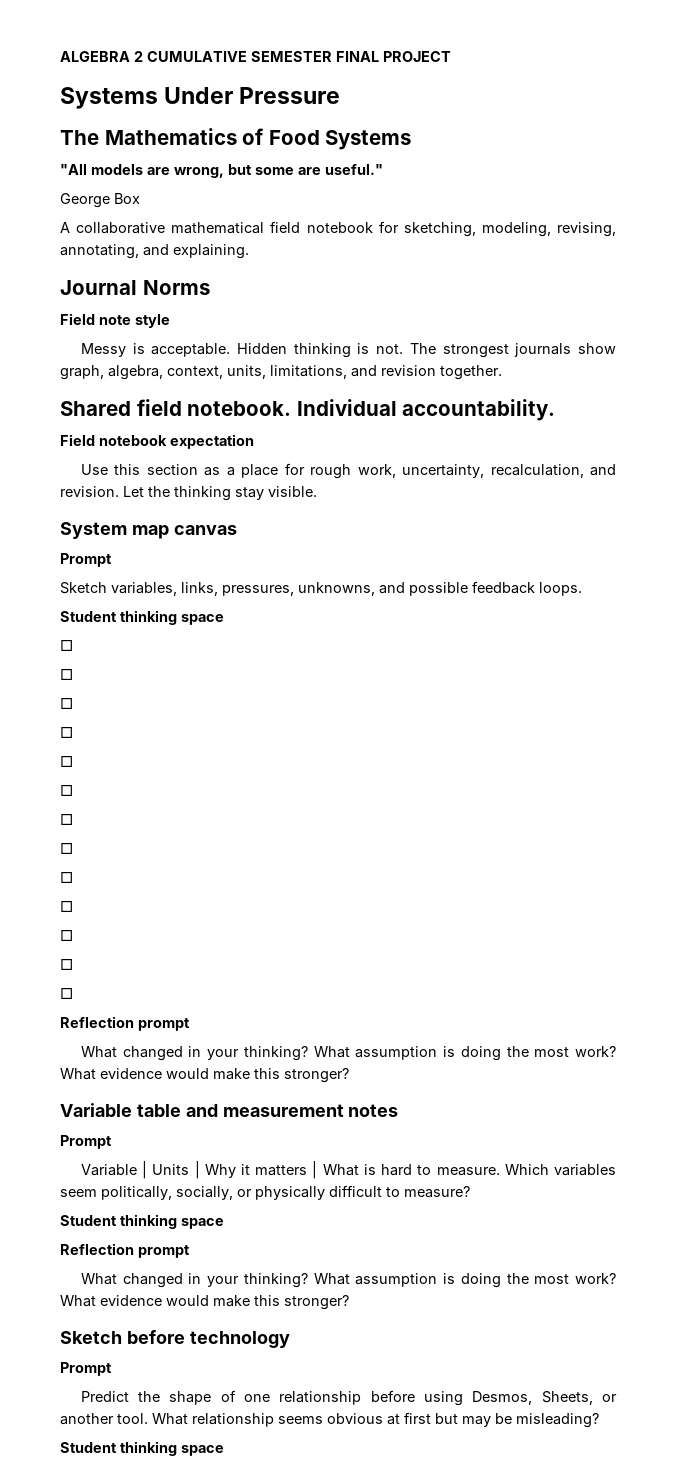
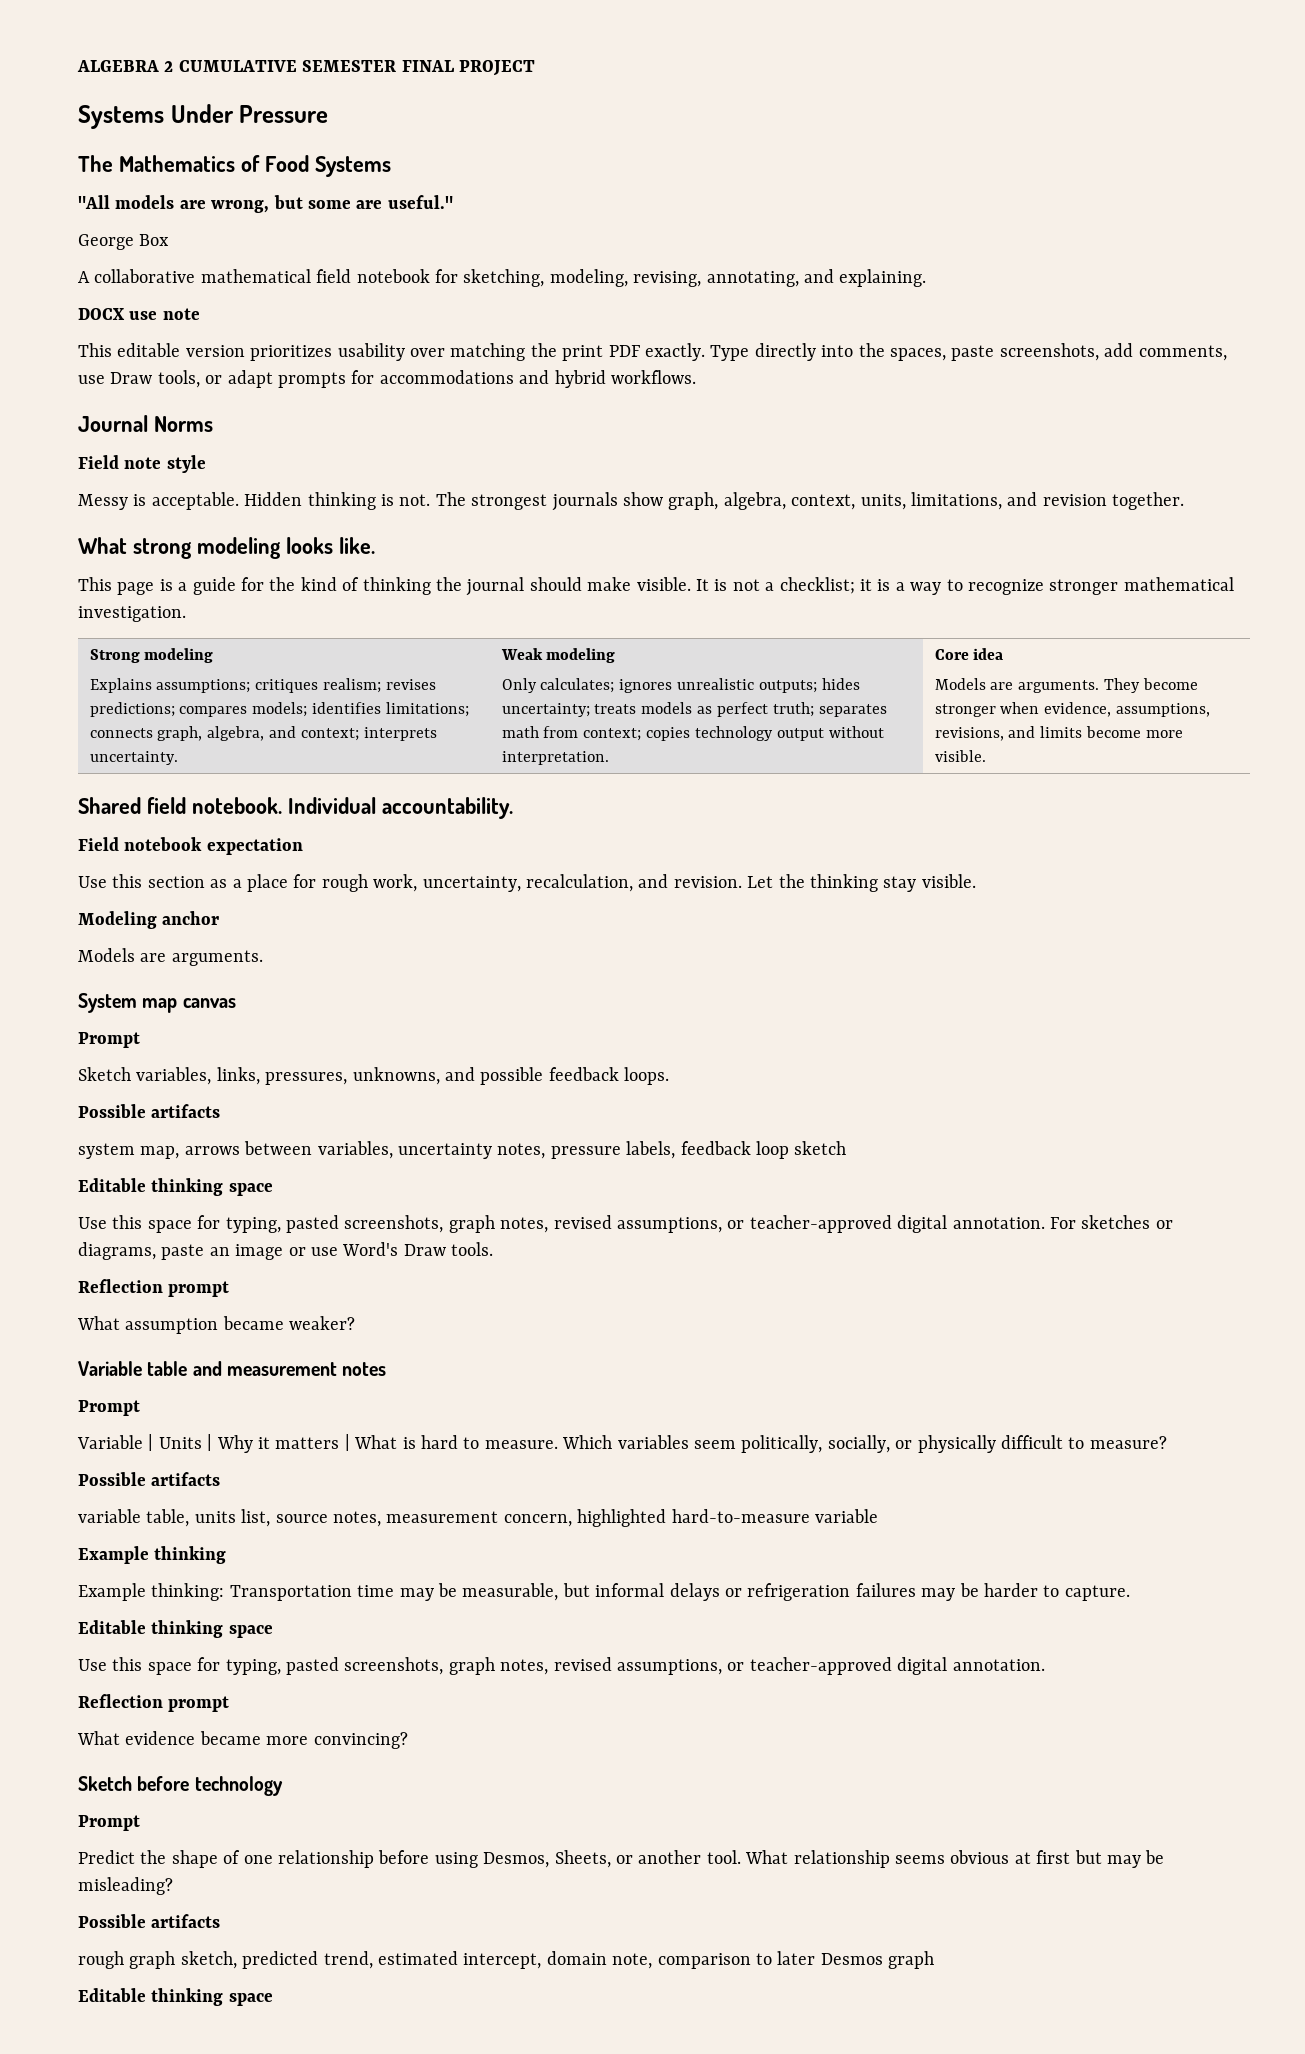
(249, 251) none -> [78,308,200,320] [78,343,1227,361] [78,370,696,388] // DOCX use note // This editable version prioritizes usability over matching the print PDF exactly. Type directly into the spaces, paste screenshots, add comments, use Draw tools, or adapt prompts for accommodations and hybrid workflows.
(502, 372) none -> [78,537,375,559] [78,577,1234,596] [78,606,186,622] [89,648,214,663] [89,678,437,693] [89,702,470,717] [89,726,437,741] [89,751,178,765] [500,648,616,663] [501,678,860,693] [501,702,887,717] [501,726,884,741] [501,751,609,765] [934,648,1004,660] [934,678,1199,693] [934,702,1211,717] [934,726,1184,741] [934,750,986,762] // What strong modeling looks like. // This page is a guide for the kind of thinking the journal should make visible. It is not a checklist; it is a way to recognize stronger mathematical investigation. // Strong modeling // Explains assumptions; critiques realism; revises predictions; compares models; identifies limitations; connects graph, algebra, and context; interprets uncertainty. | Weak modeling // Only calculates; ignores unrealistic outputs; hides uncertainty; treats models as perfect truth; separates math from context; copies technology output without interpretation. | Core idea // Models are arguments. They become stronger when evidence, assumptions, revisions, and limits become more visible.
(317, 491) none -> [78,911,220,929] [78,948,263,966] // Modeling anchor // Models are arguments.
[60,610,224,625] [60,640,73,651] [60,669,73,680] [60,698,73,709] [60,727,73,738] [60,756,73,767] [60,785,73,796] [60,814,73,825] [60,843,73,854] [60,872,73,883] [60,901,73,912] [60,930,73,941] [60,959,73,970] [60,988,73,999] [60,1016,190,1031] [80,1046,616,1061] [60,1068,349,1083] Student thinking space // □ // □ // □ // □ // □ // □ // □ // □ // □ // □ // □ // □ // □ // Reflection prompt // What changed in your thinking? What assumption is doing the most work? What evidence would make this stronger? -> [78,1104,221,1118] [78,1141,847,1159] [78,1178,273,1196] [78,1215,1173,1233] [78,1242,494,1260] [78,1279,230,1297] [77,1316,356,1334] Possible artifacts // system map, arrows between variables, uncertainty notes, pressure labels, feedback loop sketch // Editable thinking space // Use this space for typing, pasted screenshots, graph notes, revised assumptions, or teacher-approved digital annotation. For sketches or diagrams, paste an image or use Word's Draw tools. // Reflection prompt // What assumption became weaker?
[60,1214,224,1229] [60,1243,190,1258] [80,1273,616,1288] [60,1295,349,1310] Student thinking space // Reflection prompt // What changed in your thinking? What assumption is doing the most work? What evidence would make this stronger? -> [78,1472,221,1486] [78,1509,878,1527] [78,1546,227,1564] [78,1583,1130,1601] [78,1620,273,1638] [78,1657,1045,1675] [78,1694,230,1712] [77,1731,408,1749] Possible artifacts // variable table, units list, source notes, measurement concern, highlighted hard-to-measure variable // Example thinking // Example thinking: Transportation time may be measurable, but informal delays or refrigeration failures may be harder to capture. // Editable thinking space // Use this space for typing, pasted screenshots, graph notes, revised assumptions, or teacher-approved digital annotation. // Reflection prompt // What evidence became more convincing?
[60,1442,117,1453] Student -> [78,1914,221,1928] [78,1951,935,1969] [78,1988,146,2002] Possible artifacts // rough graph sketch, predicted trend, estimated intercept, domain note, comparison to later Desmos graph // Editable

